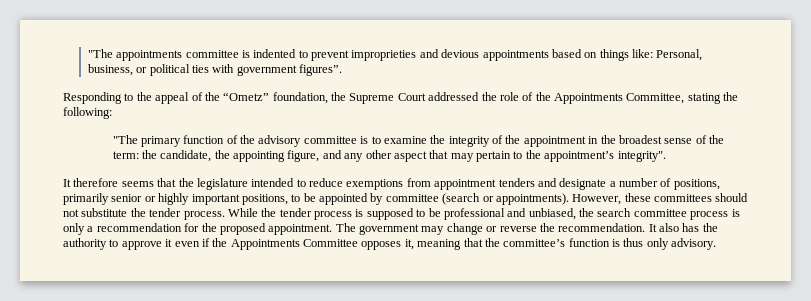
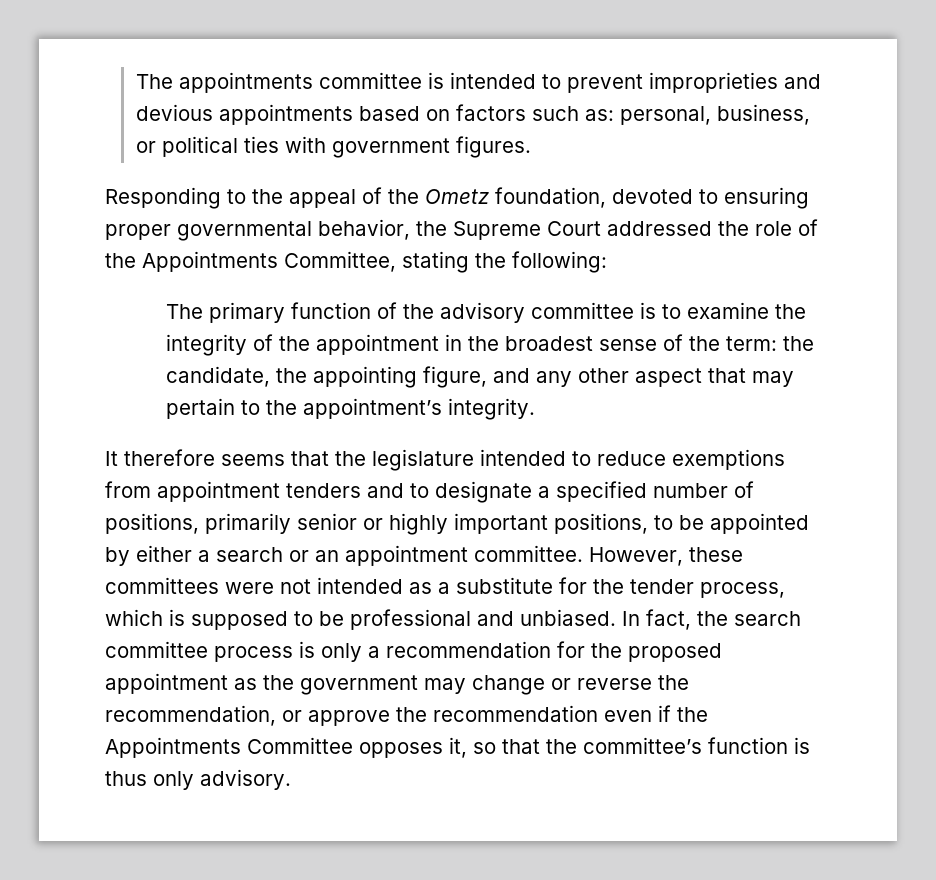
[87,49,113,58] "The -> [135,74,173,89] The
[253,49,297,58] indented -> [449,72,536,89] intended
[599,49,703,61] things like: Personal, -> [455,104,711,125] factors such as: personal,
[299,64,343,76] figures”. -> [455,136,531,158] figures.
[223,92,328,104] “Ometz” foundation, -> [425,187,809,209] [105,219,410,241] Ometz foundation, devoted to ensuring proper governmental behavior,
[112,135,138,144] "The -> [166,304,204,319] The
[617,151,666,162] integrity". -> [448,398,536,420] integrity.
(557, 182) none -> [410,483,429,498] to
(616, 184) none -> [556,481,647,502] specified
[385,193,749,205] [63,208,352,220] committee (search or appointments). However, these committees should not substitute the tender process. While the tender process -> [136,545,743,566] [105,577,785,598] [105,609,163,626] either a search or an appointment committee. However, these committees were not intended as a substitute for the tender process, which
[528,208,576,220] unbiased, -> [520,609,691,630] unbiased. In fact,
[268,223,356,235] appointment. The -> [105,673,294,694] appointment as the
[558,223,718,232] [63,238,173,250] recommendation. It also has the authority to approve it -> [105,705,598,726] recommendation, or approve the recommendation
[417,239,462,250] meaning -> [473,742,496,754] so

